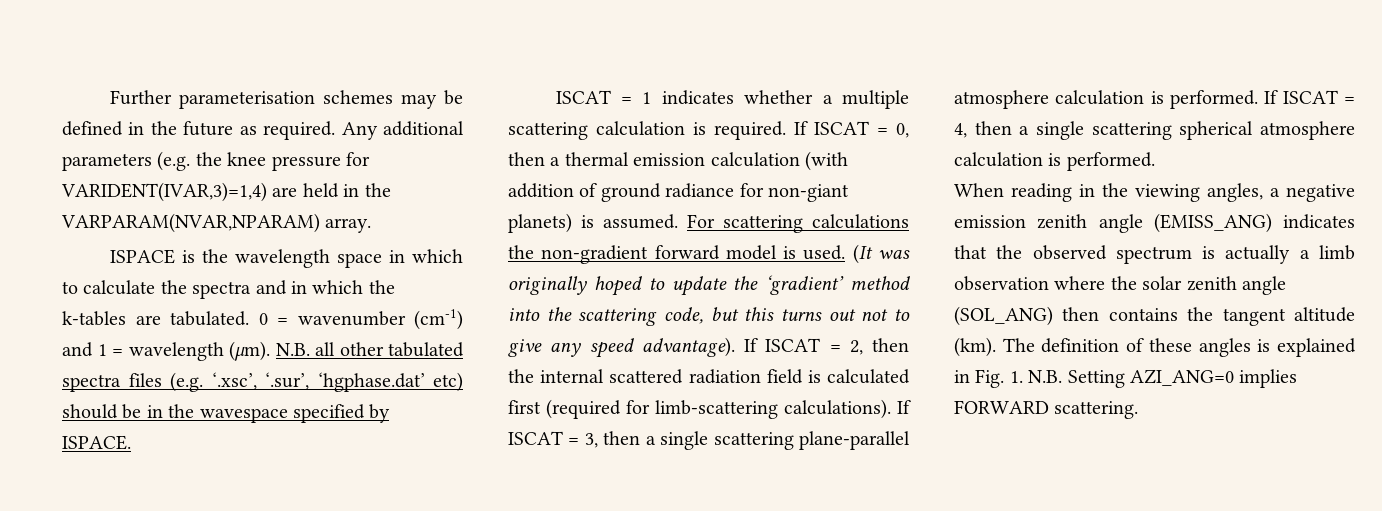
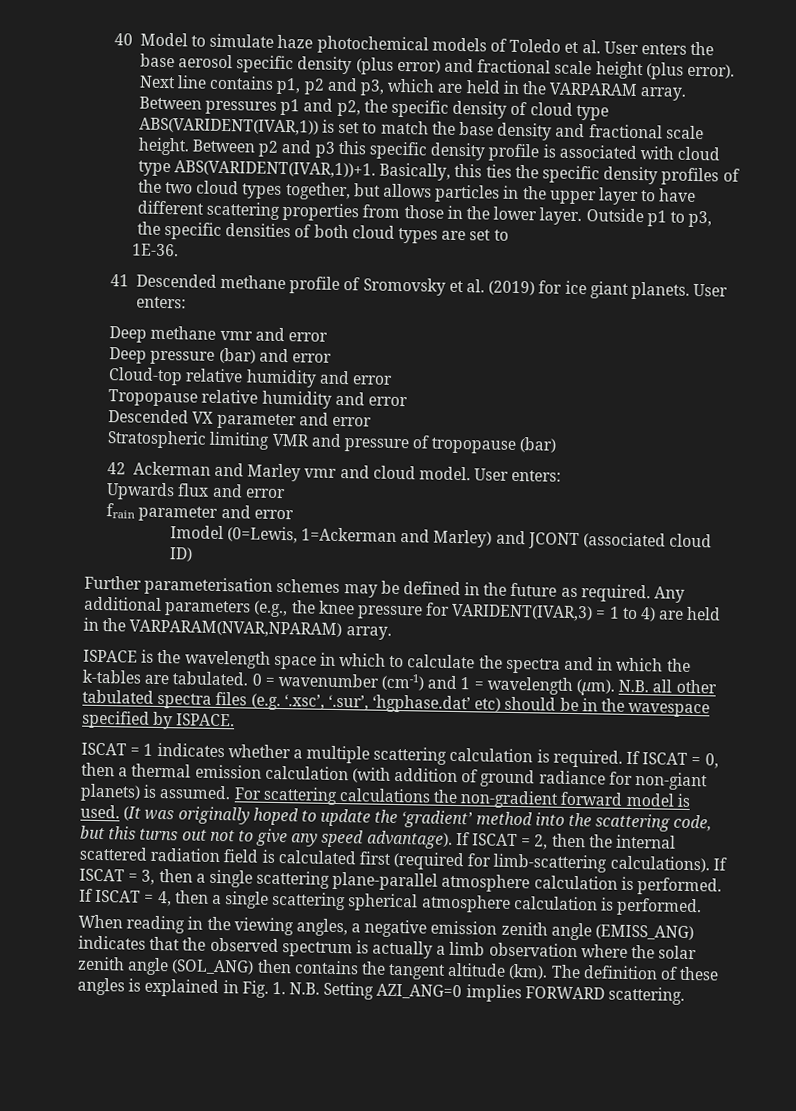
(109, 97) none -> [114,32,715,56] [139,53,735,80] [138,75,687,101] [138,96,609,121] [138,117,704,141] [137,137,721,162] [137,160,740,186] [137,179,697,206] [136,200,713,228] [136,221,509,244] [132,243,180,257] [110,273,729,300] [135,296,186,309] [109,325,328,343] [109,347,332,365] [108,367,393,388] [108,389,408,409] [108,409,372,430] [107,430,558,454] [107,461,562,482] [106,482,286,501] [106,503,294,522] [169,525,713,550] [168,547,193,562] 40 Model to simulate haze photochemical models of Toledo et al. User enters the base aerosol specific density (plus error) and fractional scale height (plus error). Next line contains p1, p2 and p3, which are held in the VARPARAM array. Between pressures p1 and p2, the specific density of cloud type ABS(VARIDENT(IVAR,1)) is set to match the base density and fractional scale height. Between p2 and p3 this specific density profile is associated with cloud type ABS(VARIDENT(IVAR,1))+1. Basically, this ties the specific density profiles of the two cloud types together, but allows particles in the upper layer to have different scattering properties from those in the lower layer. Outside p1 to p3, the specific densities of both cloud types are set to // 1E-36. // 41 Descended methane profile of Sromovsky et al. (2019) for ice giant planets. User enters: // Deep methane vmr and error // Deep pressure (bar) and error // Cloud-top relative humidity and error // Tropopause relative humidity and error // Descended VX parameter and error // Stratospheric limiting VMR and pressure of tropopause (bar) // 42 Ackerman and Marley vmr and cloud model. User enters: // Upwards flux and error // frain parameter and error // Imodel (0=Lewis, 1=Ackerman and Marley) and JCONT (associated cloud ID) //
[157,151,191,171] (e.g. -> [253,600,289,618] (e.g.,
[61,182,267,202] VARIDENT(IVAR,3)=1,4) -> [451,603,657,622] VARIDENT(IVAR,3) = 1 to 4)

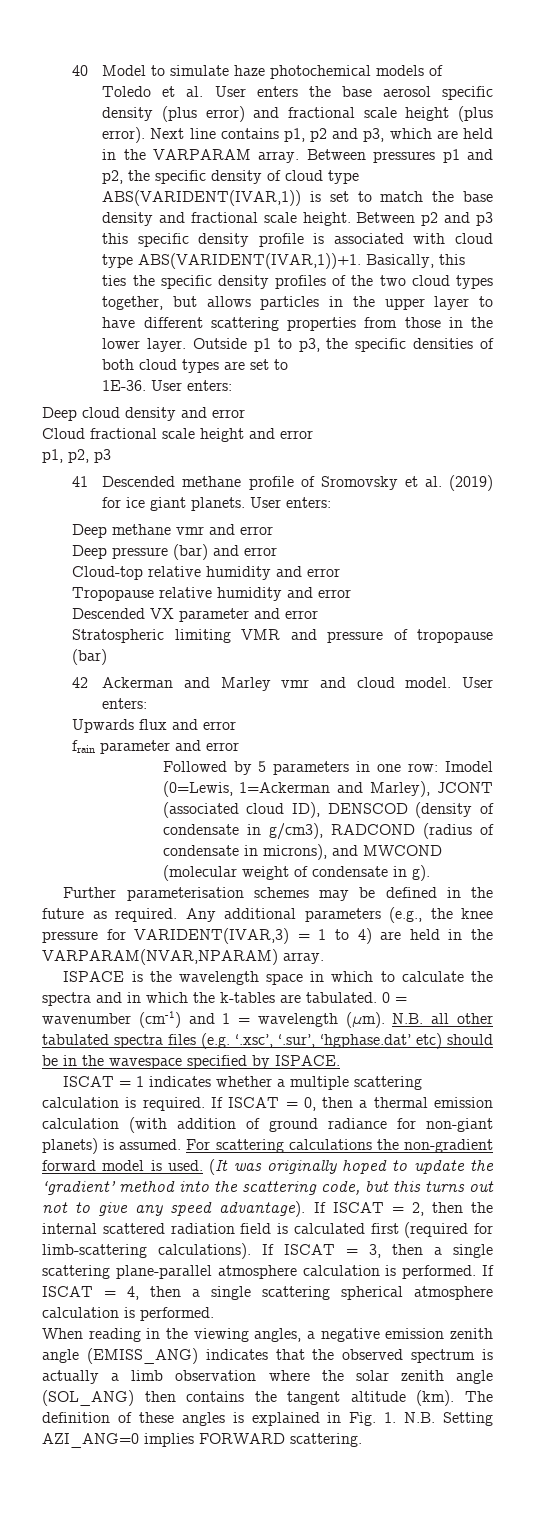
(180, 250) none -> [151,380,233,391] [42,407,245,421] [42,428,313,442] [42,449,111,463] User enters: // Deep cloud density and error // Cloud fractional scale height and error // p1, p2, p3
(294, 514) none -> [162,761,439,775] Followed by 5 parameters in one row:
[433,529,526,548] Marley) and -> [370,781,431,797] Marley),
[168,547,193,562] ID) -> [291,802,494,818] [162,823,494,840] [162,844,442,860] [162,865,430,881] ID), DENSCOD (density of condensate in g/cm3), RADCOND (radius of condensate in microns), and MWCOND (molecular weight of condensate in g).

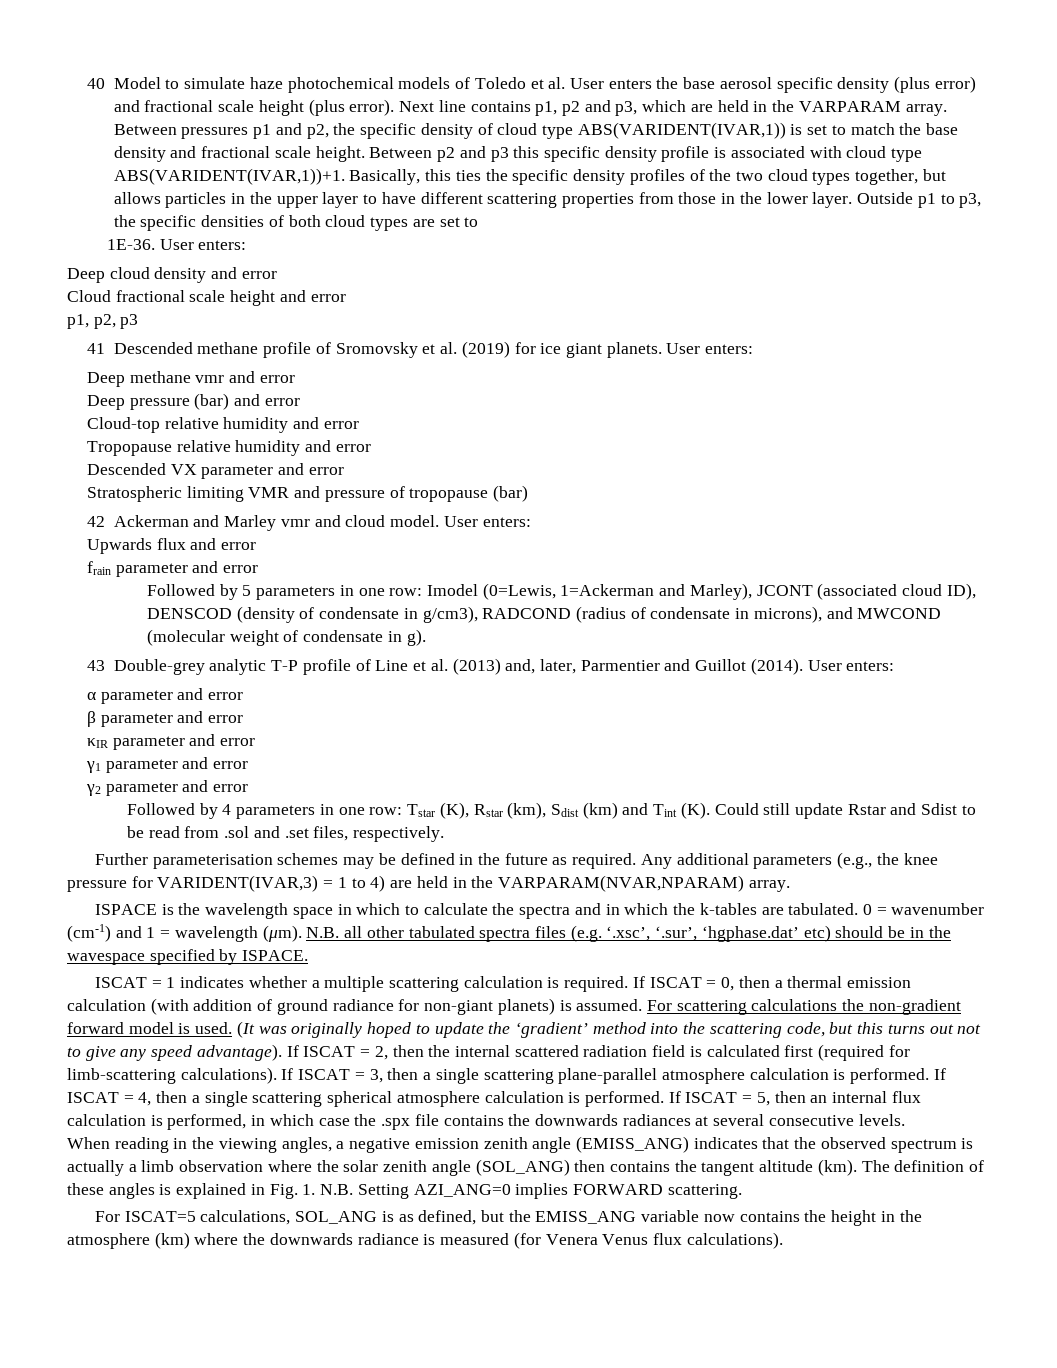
(430, 873) none -> [86,658,895,675] [86,688,244,704] [86,711,244,727] [86,734,256,750] [85,757,249,773] [85,780,249,796] [126,802,976,819] [126,826,445,842] // 43 Double-grey analytic T-P profile of Line et al. (2013) and, later, Parmentier and Guillot (2014). User enters: // α parameter and error // β parameter and error // κIR parameter and error // γ1 parameter and error // γ2 parameter and error // Followed by 4 parameters in one row: Tstar (K), Rstar (km), Sdist (km) and Tint (K). Could still update Rstar and Sdist to be read from .sol and .set files, respectively.
(214, 1314) none -> [668,1091,921,1106] [67,1114,905,1130] If ISCAT = 5, then an internal flux calculation is performed, in which case the .spx file contains the downwards radiances at several consecutive levels.
(362, 1440) none -> [94,1210,922,1226] [67,1232,783,1249] // For ISCAT=5 calculations, SOL_ANG is as defined, but the EMISS_ANG variable now contains the height in the atmosphere (km) where the downwards radiance is measured (for Venera Venus flux calculations).

